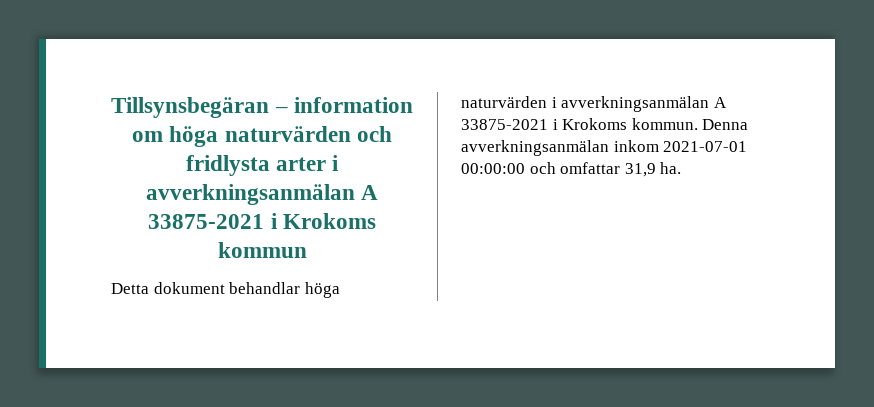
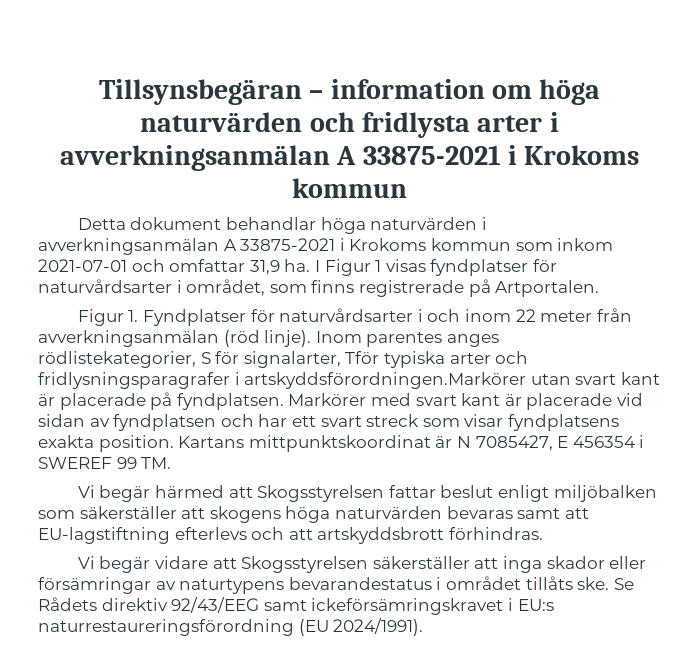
[631,118,749,130] [461,140,609,156] kommun. Denna avverkningsanmälan -> [430,238,553,251] kommun som
[461,163,525,174] 00:00:00 -> (127, 265) none
(682, 168) none -> [314,259,557,276] [38,279,600,297] [77,308,632,326] [38,330,499,347] [38,351,529,368] [38,372,660,389] [38,392,643,410] [38,414,619,431] [38,435,645,452] [38,457,172,469] [77,485,657,502] [38,506,589,523] [38,527,543,544] [77,556,647,573] [38,576,634,594] [38,597,554,615] [38,618,424,636] I Figur 1 visas fyndplatser för naturvårdsarter i området, som finns registrerade på Artportalen. // Figur 1. Fyndplatser för naturvårdsarter i och inom 22 meter från avverkningsanmälan (röd linje). Inom parentes anges rödlistekategorier, S för signalarter, Tför typiska arter och fridlysningsparagrafer i artskyddsförordningen.Markörer utan svart kant är placerade på fyndplatsen. Markörer med svart kant är placerade vid sidan av fyndplatsen och har ett svart streck som visar fyndplatsens exakta position. Kartans mittpunktskoordinat är N 7085427, E 456354 i SWEREF 99 TM. // Vi begär härmed att Skogsstyrelsen fattar beslut enligt miljöbalken som säkerställer att skogens höga naturvärden bevaras samt att EU-lagstiftning efterlevs och att artskyddsbrott förhindras. // Vi begär vidare att Skogsstyrelsen säkerställer att inga skador eller försämringar av naturtypens bevarandestatus i området tillåts ske. Se Rådets direktiv 92/43/EEG samt ickeförsämringskravet i EU:s naturrestaureringsförordning (EU 2024/1991).

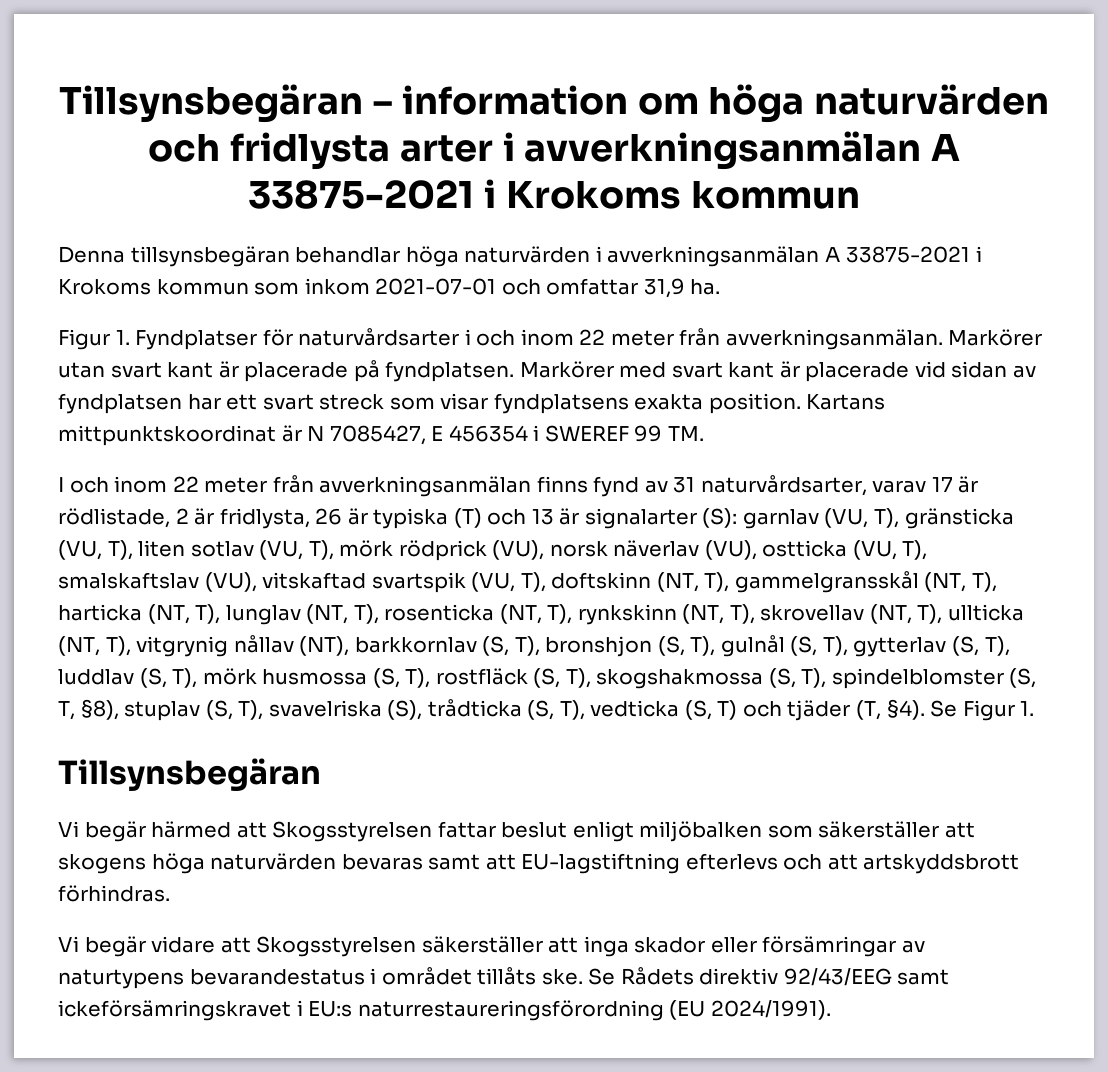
[77,217,222,230] Detta dokument -> [58,246,290,267] Denna tillsynsbegäran
[314,259,557,276] [38,279,600,297] I Figur 1 visas fyndplatser för naturvårdsarter i området, som finns registrerade på Artportalen. -> (721, 287) none
[38,330,499,347] [38,351,529,368] [38,372,527,389] avverkningsanmälan (röd linje). Inom parentes anges rödlistekategorier, S för signalarter, Tför typiska arter och fridlysningsparagrafer i artskyddsförordningen.Markörer -> [725,329,1043,350] avverkningsanmälan. Markörer
[220,414,254,427] och -> (182, 403) none
(172, 463) none -> [58,475,979,497] [58,508,1014,529] [58,540,928,561] [58,571,997,593] [58,604,1025,625] [58,635,1010,657] [58,668,1037,689] [58,699,1035,721] [58,758,321,791] // I och inom 22 meter från avverkningsanmälan finns fynd av 31 naturvårdsarter, varav 17 är rödlistade, 2 är fridlysta, 26 är typiska (T) och 13 är signalarter (S): garnlav (VU, T), gränsticka (VU, T), liten sotlav (VU, T), mörk rödprick (VU), norsk näverlav (VU), ostticka (VU, T), smalskaftslav (VU), vitskaftad svartspik (VU, T), doftskinn (NT, T), gammelgransskål (NT, T), harticka (NT, T), lunglav (NT, T), rosenticka (NT, T), rynkskinn (NT, T), skrovellav (NT, T), ullticka (NT, T), vitgrynig nållav (NT), barkkornlav (S, T), bronshjon (S, T), gulnål (S, T), gytterlav (S, T), luddlav (S, T), mörk husmossa (S, T), rostfläck (S, T), skogshakmossa (S, T), spindelblomster (S, T, §8), stuplav (S, T), svavelriska (S), trådticka (S, T), vedticka (S, T) och tjäder (T, §4). Se Figur 1. // Tillsynsbegäran

